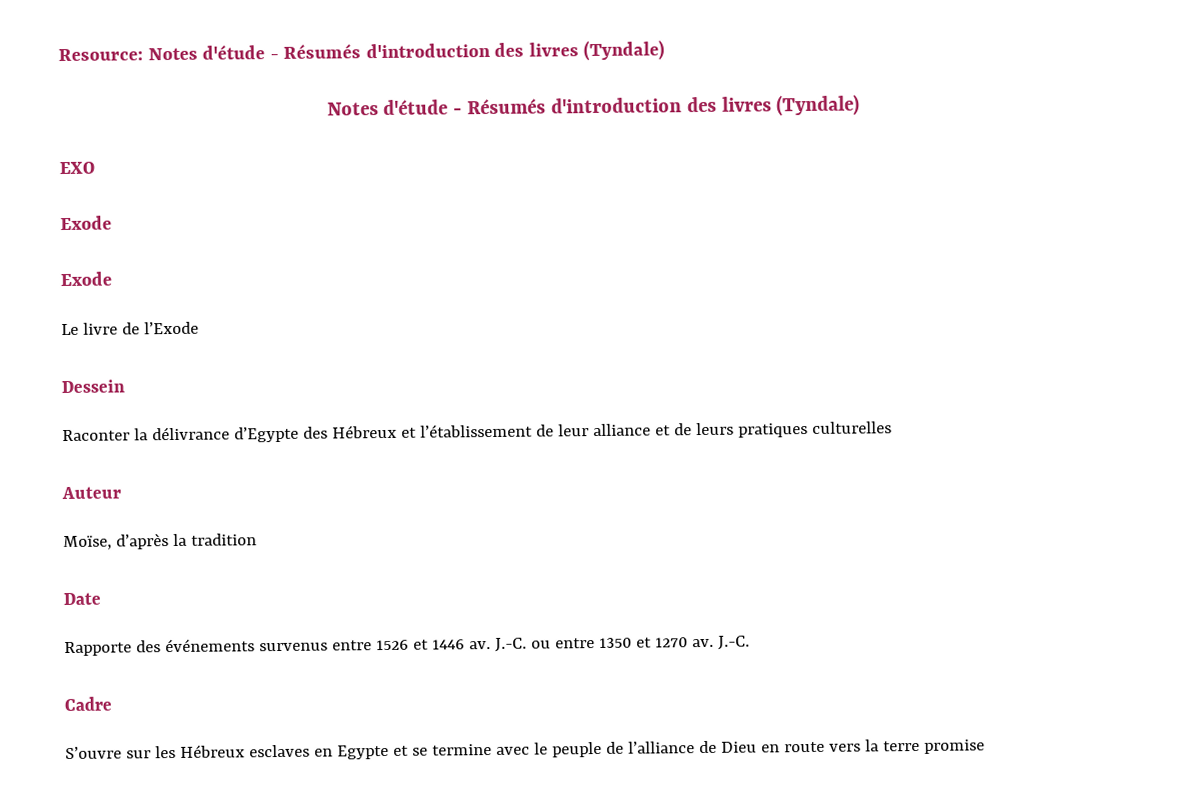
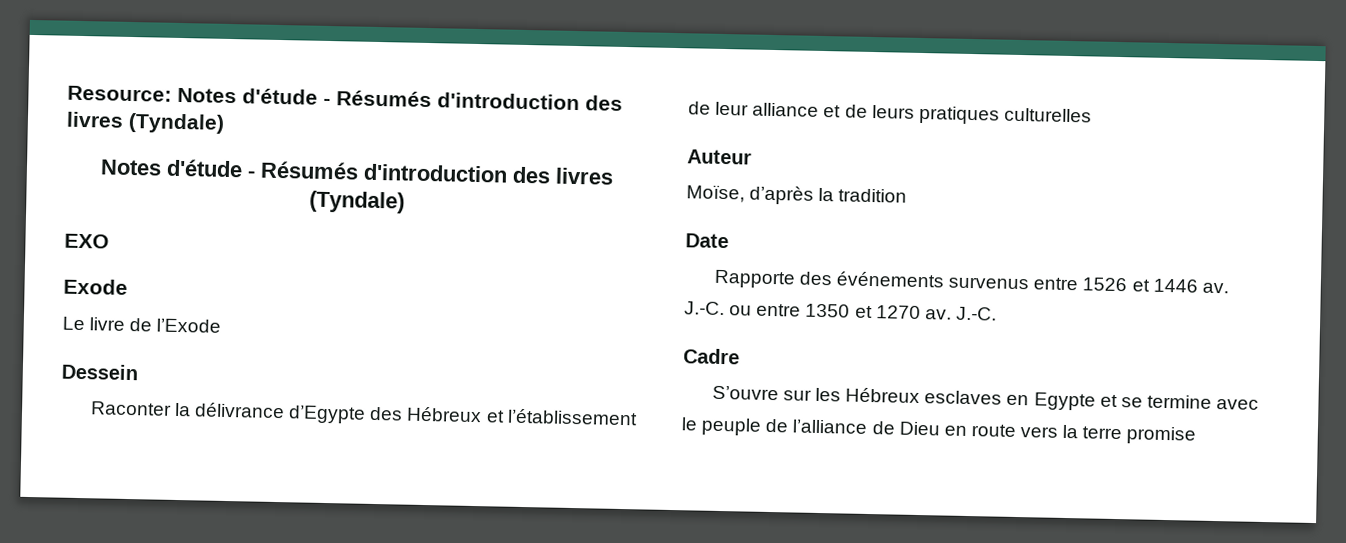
[60,271,112,287] // Exode -> (128, 286) none

